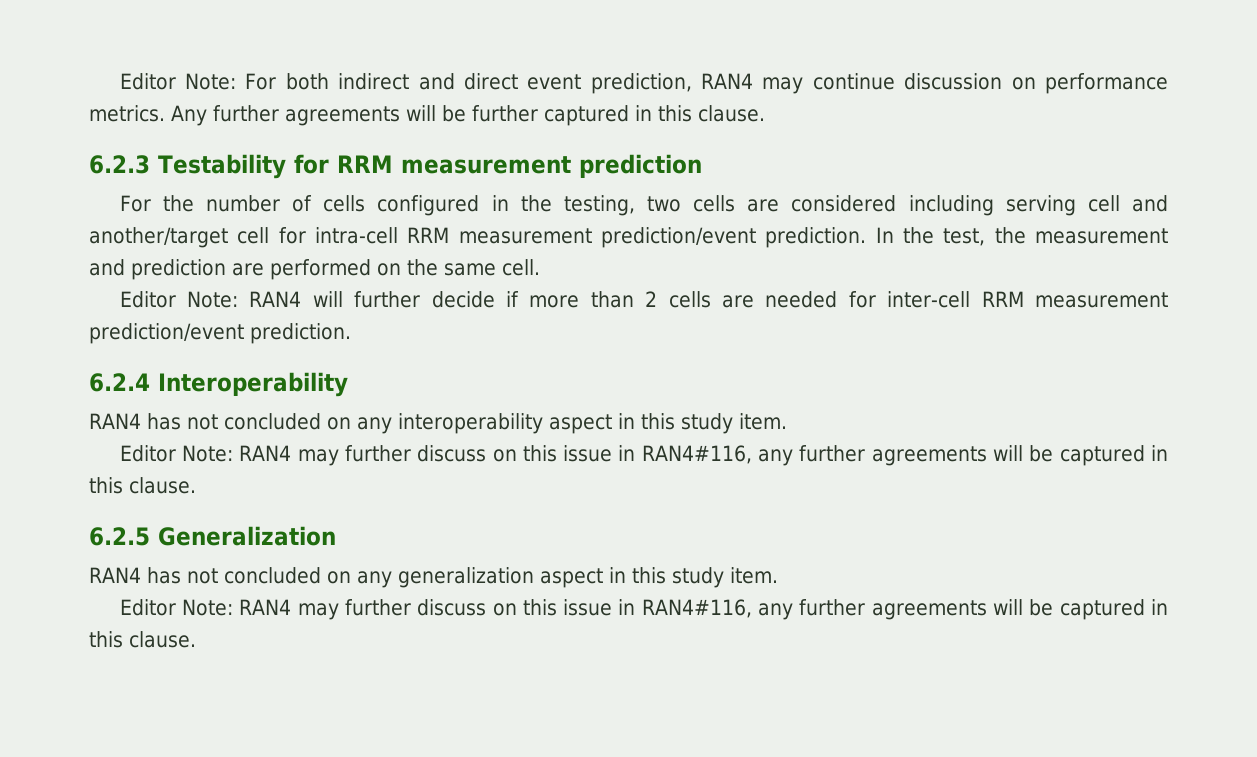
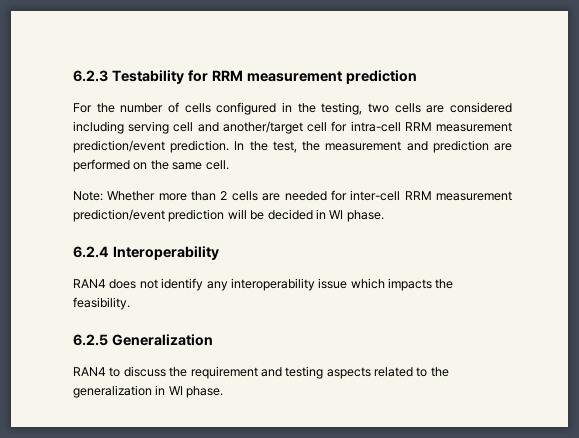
[119,73,1169,94] [89,105,765,126] Editor Note: For both indirect and direct event prediction, RAN4 may continue discussion on performance metrics. Any further agreements will be further captured in this clause. // -> (73, 76) none
[119,291,520,308] Editor Note: RAN4 will further decide if -> [73,191,156,201] Note: Whether
[250,323,351,344] [89,372,348,397] [89,413,787,434] [119,445,1168,466] [89,477,196,494] [89,526,336,546] [89,567,778,588] [119,599,1168,620] [89,631,196,648] prediction. // 6.2.4 Interoperability // RAN4 has not concluded on any interoperability aspect in this study item. // Editor Note: RAN4 may further discuss on this issue in RAN4#116, any further agreements will be captured in this clause. // 6.2.5 Generalization // RAN4 has not concluded on any generalization aspect in this study item. // Editor Note: RAN4 may further discuss on this issue in RAN4#116, any further agreements will be captured in this clause. -> [168,209,384,222] [73,246,219,260] [73,278,454,291] [73,297,130,310] [73,334,213,346] [73,366,449,379] [73,385,224,398] prediction will be decided in WI phase. // 6.2.4 Interoperability // RAN4 does not identify any interoperability issue which impacts the feasibility. // 6.2.5 Generalization // RAN4 to discuss the requirement and testing aspects related to the generalization in WI phase.

